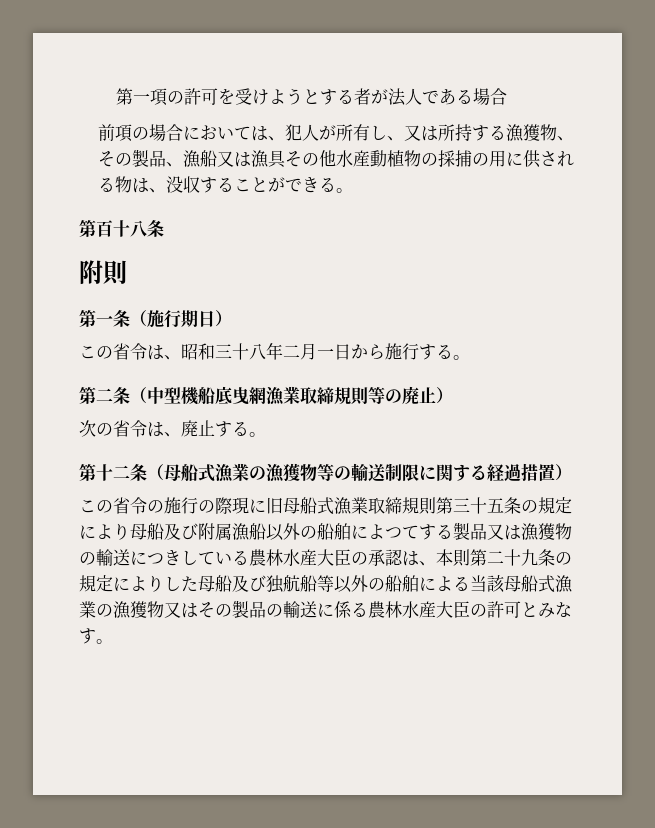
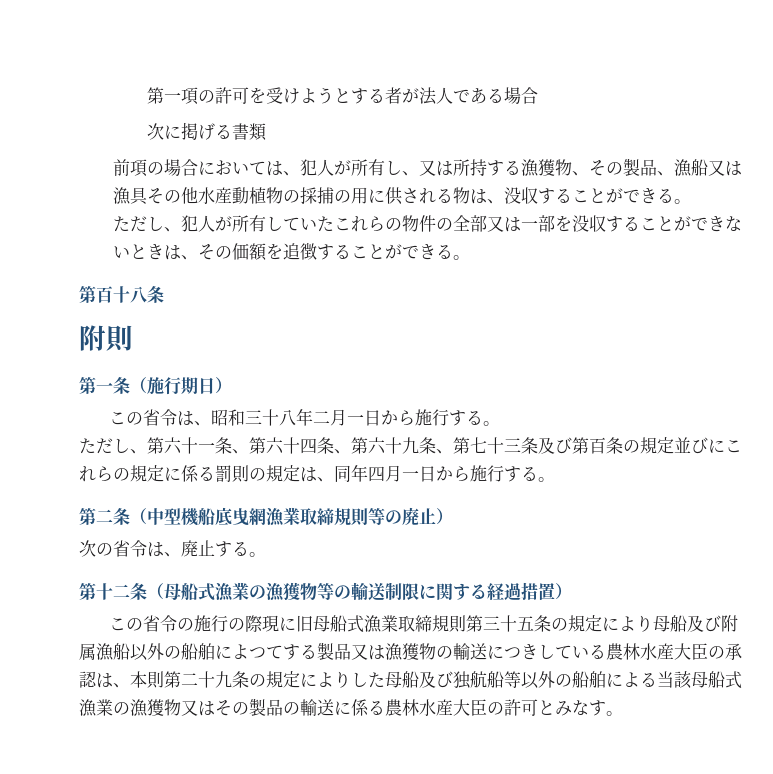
(508, 96) none -> [146,122,267,141] // 次に掲げる書類
(353, 190) none -> [112,215,742,232] [112,242,470,261] // ただし、犯人が所有していたこれらの物件の全部又は一部を没収することができないときは、その価額を追徴することができる。
(470, 357) none -> [79,437,742,454] [79,464,555,483] // ただし、第六十一条、第六十四条、第六十九条、第七十三条及び第百条の規定並びにこれらの規定に係る罰則の規定は、同年四月一日から施行する。

